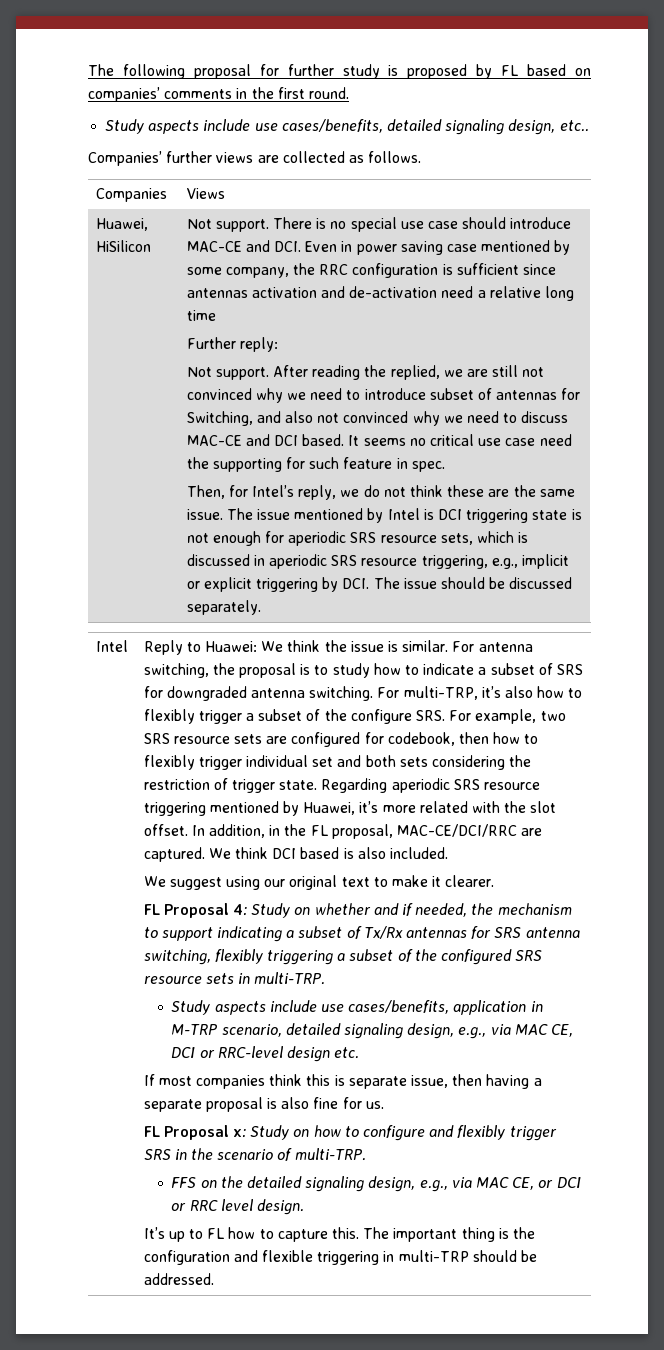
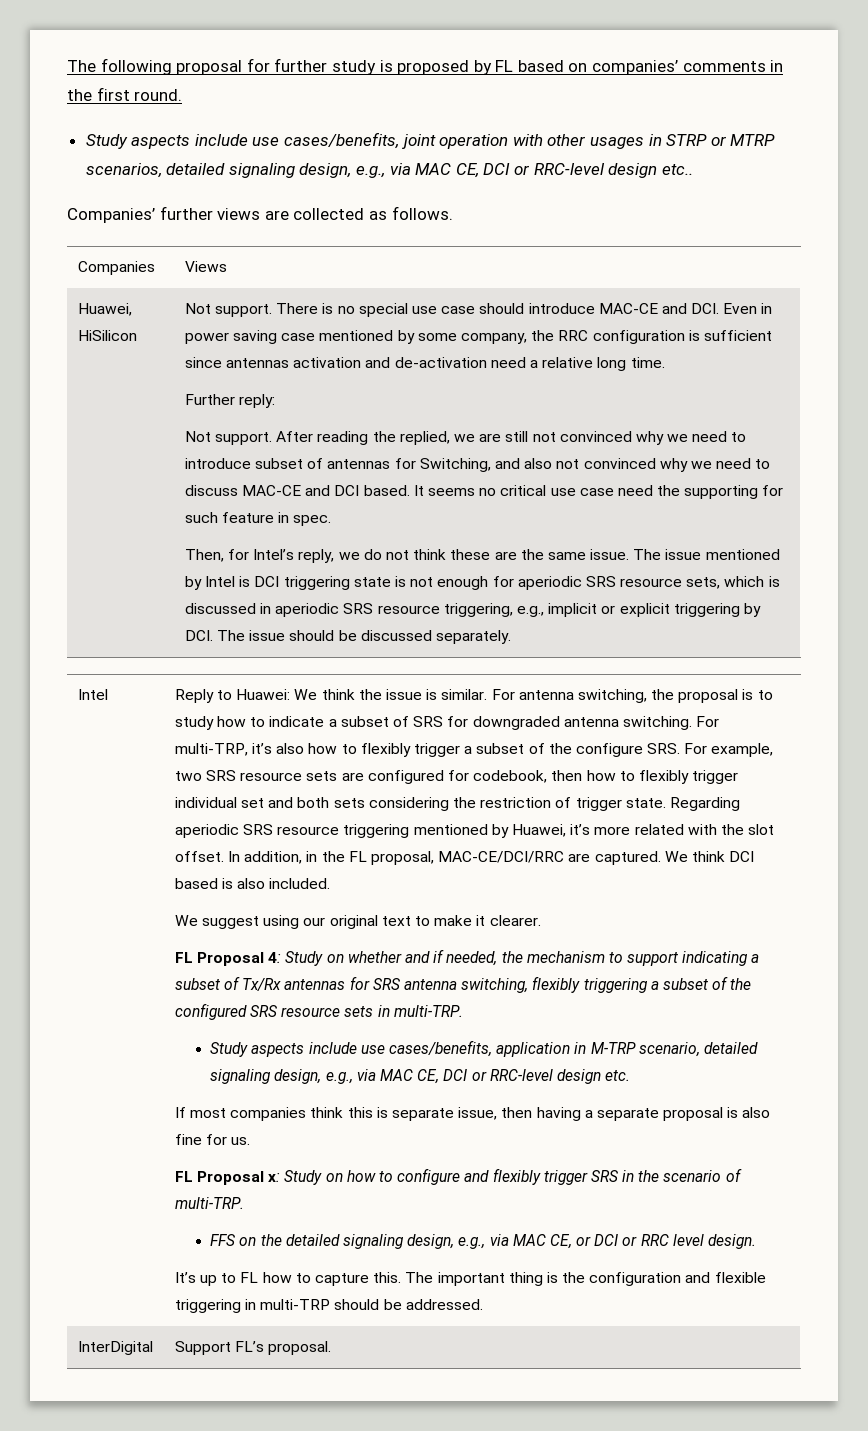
[386,119,556,135] detailed signaling design, -> [401,134,776,149] [85,163,658,178] joint operation with other usages in STRP or MTRP scenarios, detailed signaling design, e.g., via MAC CE, DCI or RRC-level design
[186,310,216,321] time -> [630,357,665,368] time.
(214, 1279) none -> [77,1341,153,1355] [174,1341,332,1355] // InterDigital | Support FL’s proposal.

